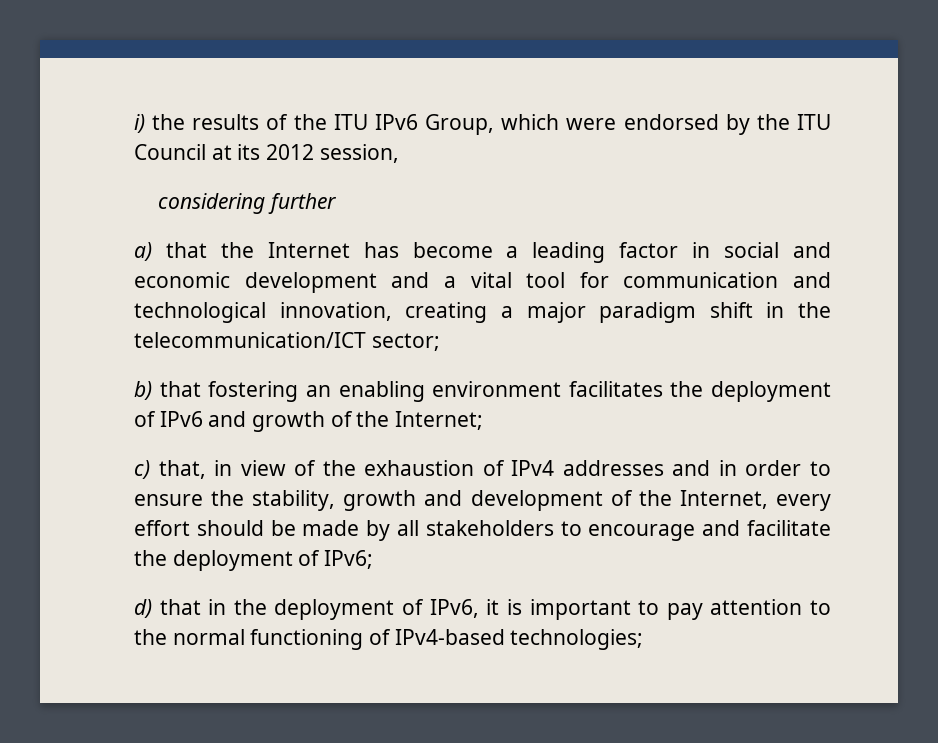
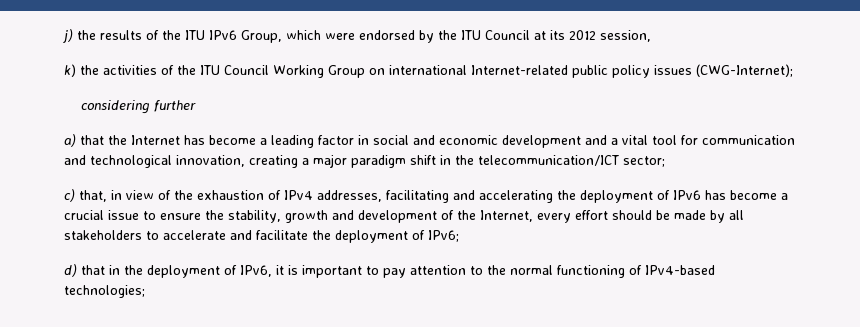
[134,114,145,133] i) -> [63,29,73,43] j)
(399, 153) none -> [64,64,793,78] // k) the activities of the ITU Council Working Group on international Internet-related public policy issues (CWG-Internet);
[134,381,831,402] [134,411,484,432] // b) that fostering an enabling environment facilitates the deployment of IPv6 and growth of the Internet; -> (665, 161) none
[562,460,802,476] addresses and in order -> [317,190,788,203] [64,210,139,220] addresses, facilitating and accelerating the deployment of IPv6 has become a crucial issue
[588,524,696,541] encourage -> [163,230,226,240] accelerate

